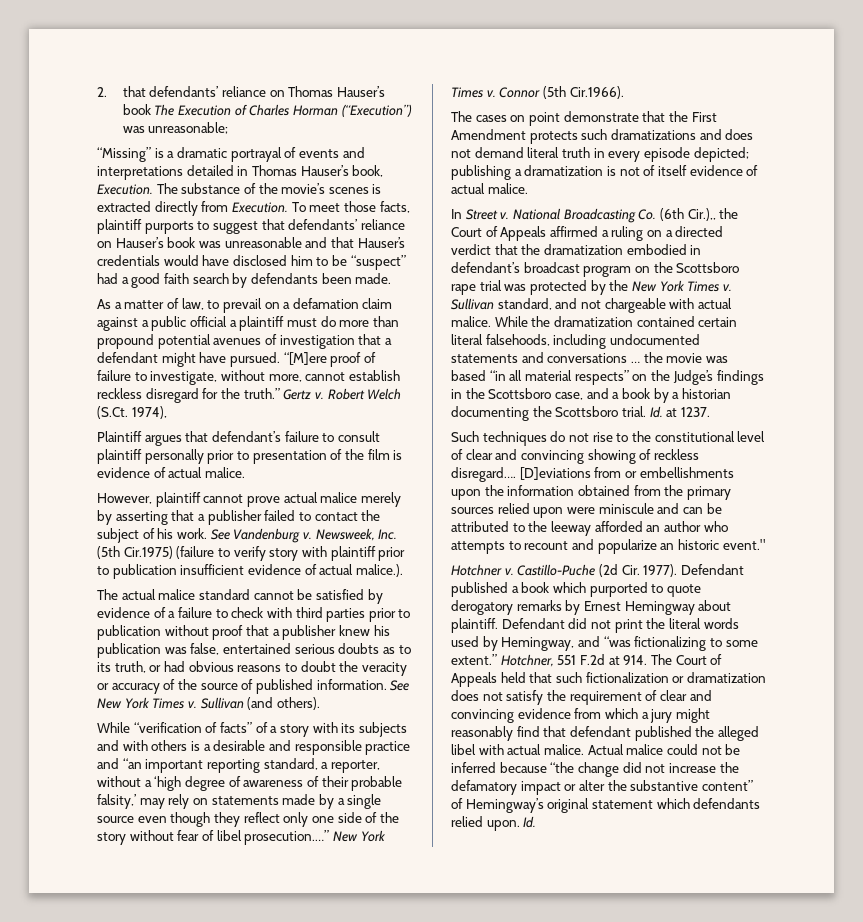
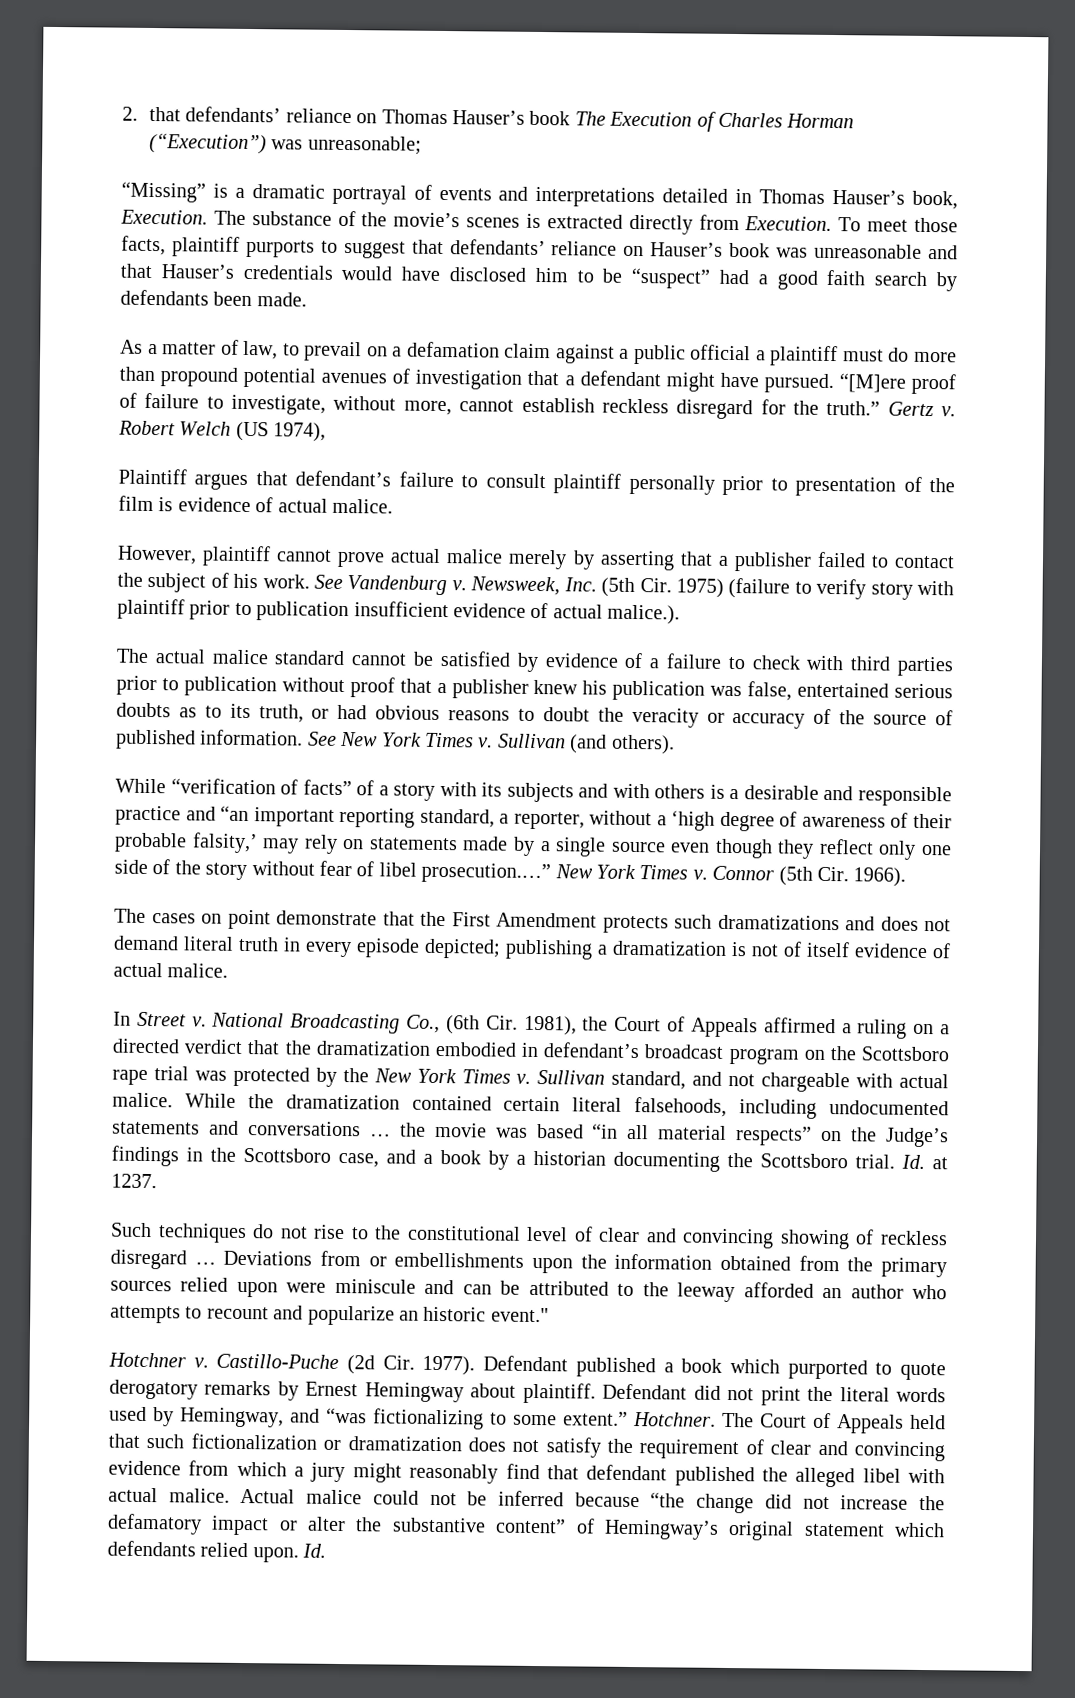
[97,406,128,419] (S.Ct. -> [235,421,269,442] (US
[123,546,173,559] Cir.1975) -> [639,578,724,598] Cir. 1975)
[569,86,624,99] Cir.1966). -> [816,866,907,887] Cir. 1966).
[638,208,716,221] Co. (6th Cir.),, -> [406,1014,577,1036] Co., (6th Cir. 1981),
[451,467,591,482] disregard…. [D]eviations -> [110,1249,313,1270] disregard … Deviations
[500,654,648,667] Hotchner, 551 F.2d at 914. -> [633,1412,716,1427] Hotchner.

